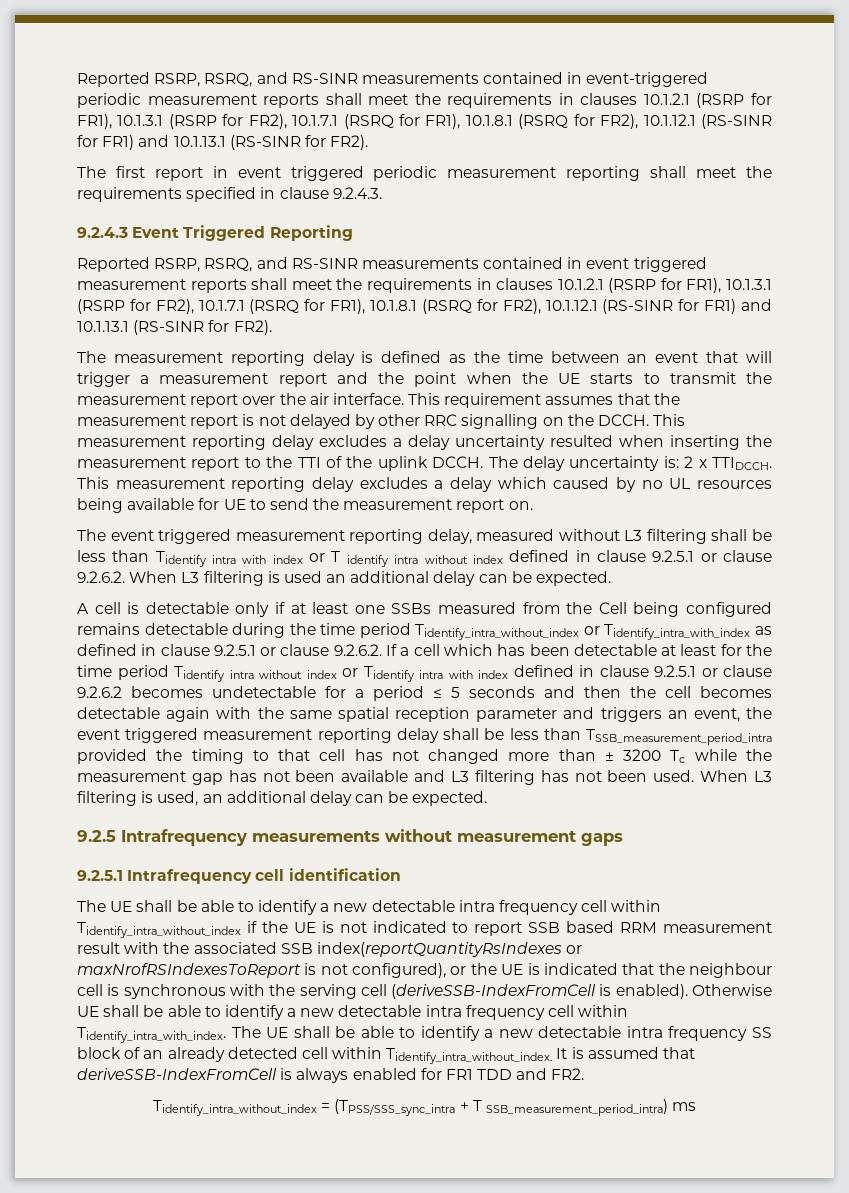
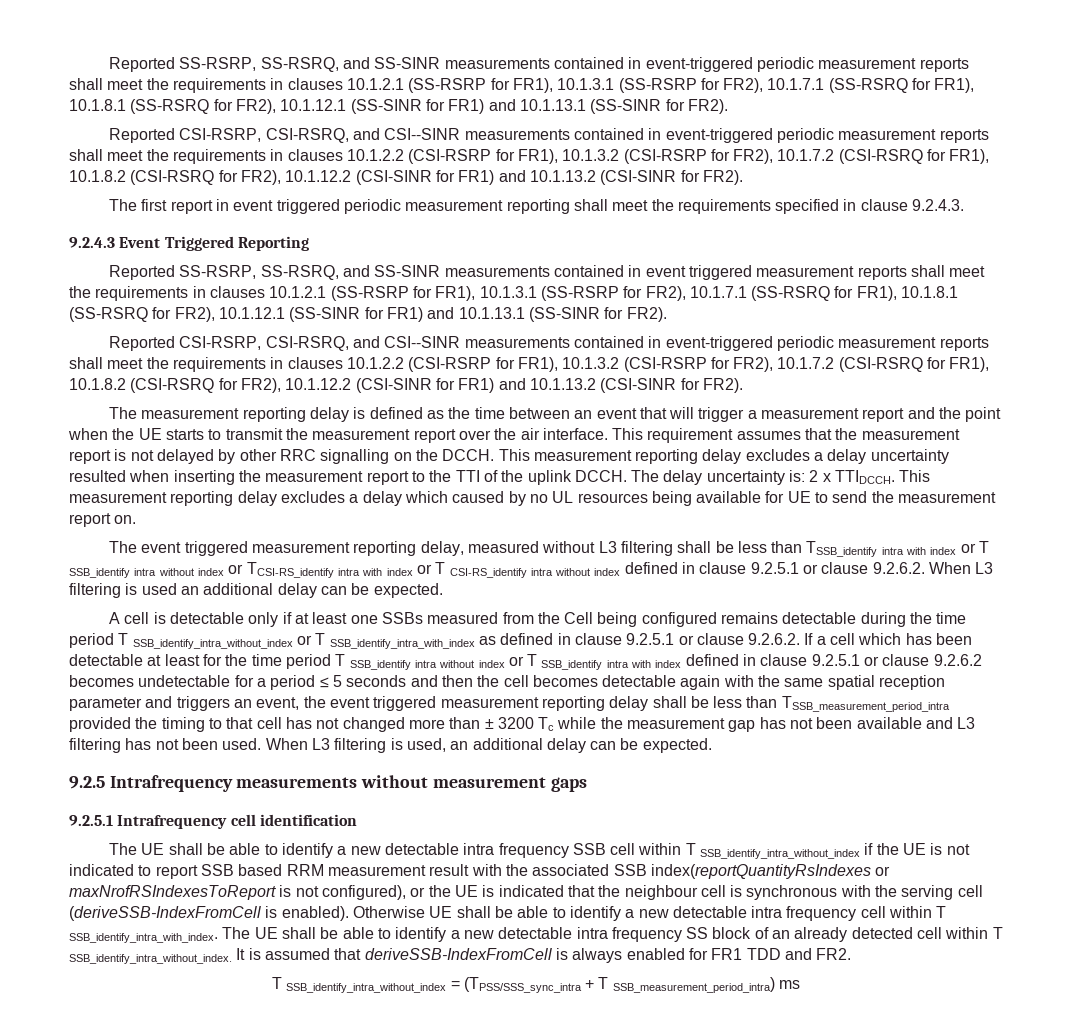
[77,72,358,87] Reported RSRP, RSRQ, and RS-SINR -> [108,57,441,72] Reported SS-RSRP, SS-RSRQ, and SS-SINR
[696,93,772,108] [77,114,773,129] [77,135,301,150] (RSRP for FR1), 10.1.3.1 (RSRP for FR2), 10.1.7.1 (RSRQ for FR1), 10.1.8.1 (RSRQ for FR2), 10.1.12.1 (RS-SINR for FR1) and 10.1.13.1 (RS-SINR -> [408,78,975,93] [69,99,728,114] [108,128,989,143] [69,149,990,164] [69,170,677,185] (SS-RSRP for FR1), 10.1.3.1 (SS-RSRP for FR2), 10.1.7.1 (SS-RSRQ for FR1), 10.1.8.1 (SS-RSRQ for FR2), 10.1.12.1 (SS-SINR for FR1) and 10.1.13.1 (SS-SINR for FR2). // Reported CSI-RSRP, CSI-RSRQ, and CSI--SINR measurements contained in event-triggered periodic measurement reports shall meet the requirements in clauses 10.1.2.2 (CSI-RSRP for FR1), 10.1.3.2 (CSI-RSRP for FR2), 10.1.7.2 (CSI-RSRQ for FR1), 10.1.8.2 (CSI-RSRQ for FR2), 10.1.12.2 (CSI-SINR for FR1) and 10.1.13.2 (CSI-SINR
[154,257,358,272] RSRP, RSRQ, and RS-SINR -> [179,265,441,280] SS-RSRP, SS-RSRQ, and SS-SINR
[608,278,772,293] [77,299,772,314] [77,320,205,335] (RSRP for FR1), 10.1.3.1 (RSRP for FR2), 10.1.7.1 (RSRQ for FR1), 10.1.8.1 (RSRQ for FR2), 10.1.12.1 (RS-SINR for FR1) and 10.1.13.1 (RS-SINR -> [330,286,959,301] [69,307,667,322] [108,336,989,351] [69,357,990,372] [69,378,677,393] (SS-RSRP for FR1), 10.1.3.1 (SS-RSRP for FR2), 10.1.7.1 (SS-RSRQ for FR1), 10.1.8.1 (SS-RSRQ for FR2), 10.1.12.1 (SS-SINR for FR1) and 10.1.13.1 (SS-SINR for FR2). // Reported CSI-RSRP, CSI-RSRQ, and CSI--SINR measurements contained in event-triggered periodic measurement reports shall meet the requirements in clauses 10.1.2.2 (CSI-RSRP for FR1), 10.1.3.2 (CSI-RSRP for FR2), 10.1.7.2 (CSI-RSRQ for FR1), 10.1.8.2 (CSI-RSRQ for FR2), 10.1.12.2 (CSI-SINR for FR1) and 10.1.13.2 (CSI-SINR
[155,551,388,567] Tidentify intra with index or T identify -> [806,541,990,557] [69,562,527,578] TSSB_identify intra with index or T SSB_identify intra without index or TCSI-RS_identify intra with index or T CSI-RS_identify
[415,624,751,640] Tidentify_intra_without_index or Tidentify_intra_with_index -> [118,633,475,649] T SSB_identify_intra_without_index or T SSB_identify_intra_with_index
[174,666,414,682] Tidentify intra without index or Tidentify -> [335,654,603,670] T SSB_identify intra without index or T SSB_identify
[581,900,662,912] [77,922,241,938] cell within Tidentify_intra_without_index -> [572,843,861,859] SSB cell within T SSB_identify_intra_without_index
[77,1027,226,1043] Tidentify_intra_with_index. -> [936,906,947,918] [69,933,218,943] T SSB_identify_intra_with_index.
[386,1048,553,1064] Tidentify_intra_without_index. -> [992,927,1003,939] [69,954,232,964] T SSB_identify_intra_without_index.
[152,1100,317,1116] Tidentify_intra_without_index -> [271,977,447,993] T SSB_identify_intra_without_index

